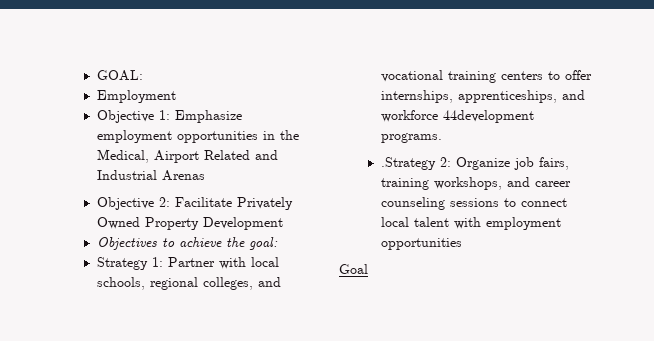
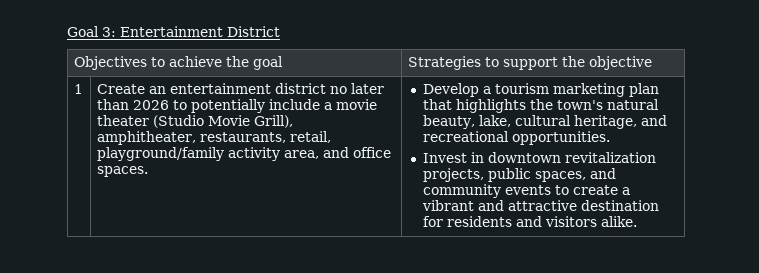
[96,70,143,81] [96,90,176,103] [96,110,242,123] [96,130,299,143] [96,149,278,163] [96,170,205,181] [96,197,293,210] [96,217,283,230] [96,237,278,250] [96,257,279,270] [96,277,281,290] [380,70,592,83] [380,90,585,103] [380,110,534,123] [380,133,442,143] [380,157,569,170] [380,177,571,190] [380,197,567,210] [380,217,561,230] [380,238,462,250] [339,264,368,274] GOAL: // Employment // Objective 1: Emphasize employment opportunities in the Medical, Airport Related and Industrial Arenas // Objective 2: Facilitate Privately Owned Property Development // Objectives to achieve the goal: // Strategy 1: Partner with local schools, regional colleges, and vocational training centers to offer internships, apprenticeships, and workforce 44development programs. // .Strategy 2: Organize job fairs, training workshops, and career counseling sessions to connect local talent with employment opportunities // Goal -> [67,26,280,37] [73,56,283,70] [407,56,652,70] [73,84,83,94] [96,83,384,94] [96,99,377,113] [96,115,293,128] [96,131,331,145] [96,147,391,161] [96,166,148,177] [422,83,659,97] [422,99,659,113] [422,115,667,129] [422,131,610,145] [422,152,656,163] [422,168,616,182] [422,184,630,198] [421,200,659,211] [422,216,637,227] Goal 3: Entertainment District // Objectives to achieve the goal | Strategies to support the objective // 1 | Create an entertainment district no later than 2026 to potentially include a movie theater (Studio Movie Grill), amphitheater, restaurants, retail, playground/family activity area, and office spaces. | Develop a tourism marketing plan that highlights the town's natural beauty, lake, cultural heritage, and recreational opportunities. // Invest in downtown revitalization projects, public spaces, and community events to create a vibrant and attractive destination for residents and visitors alike.

